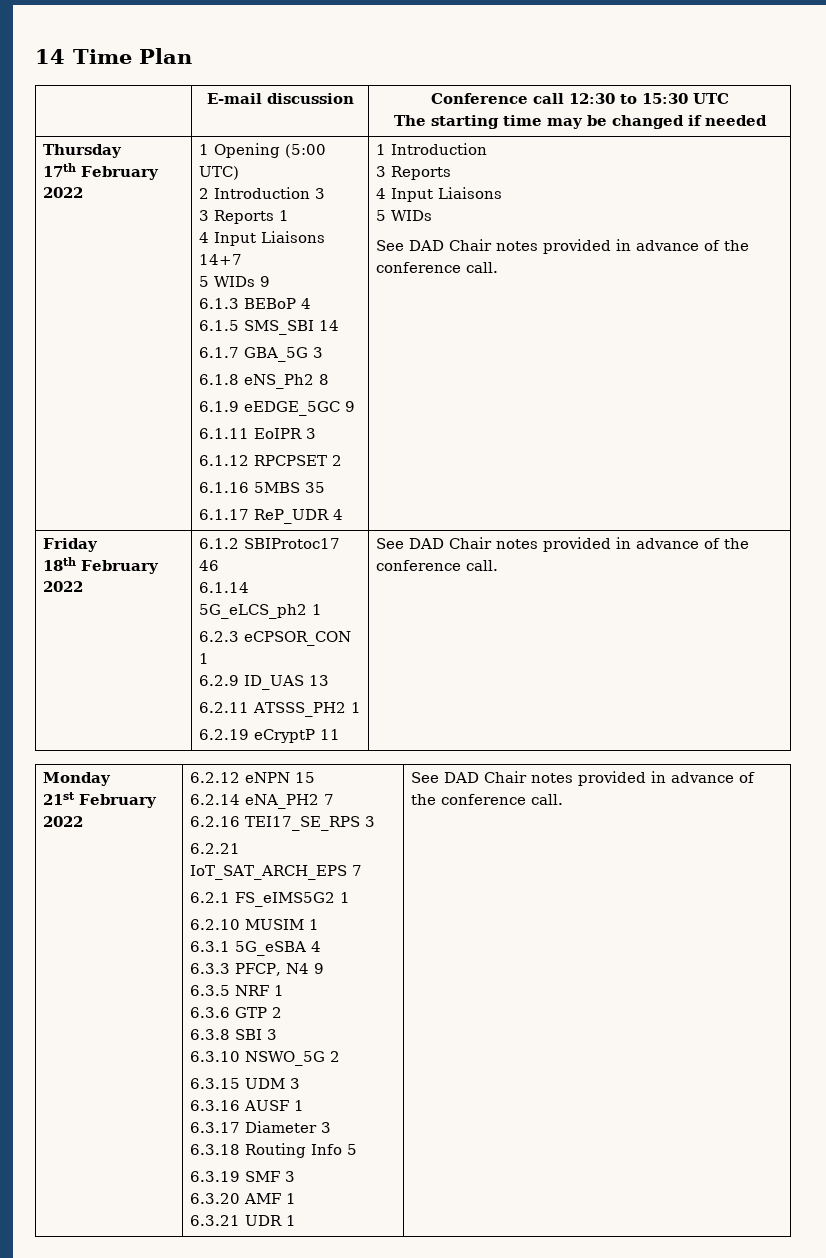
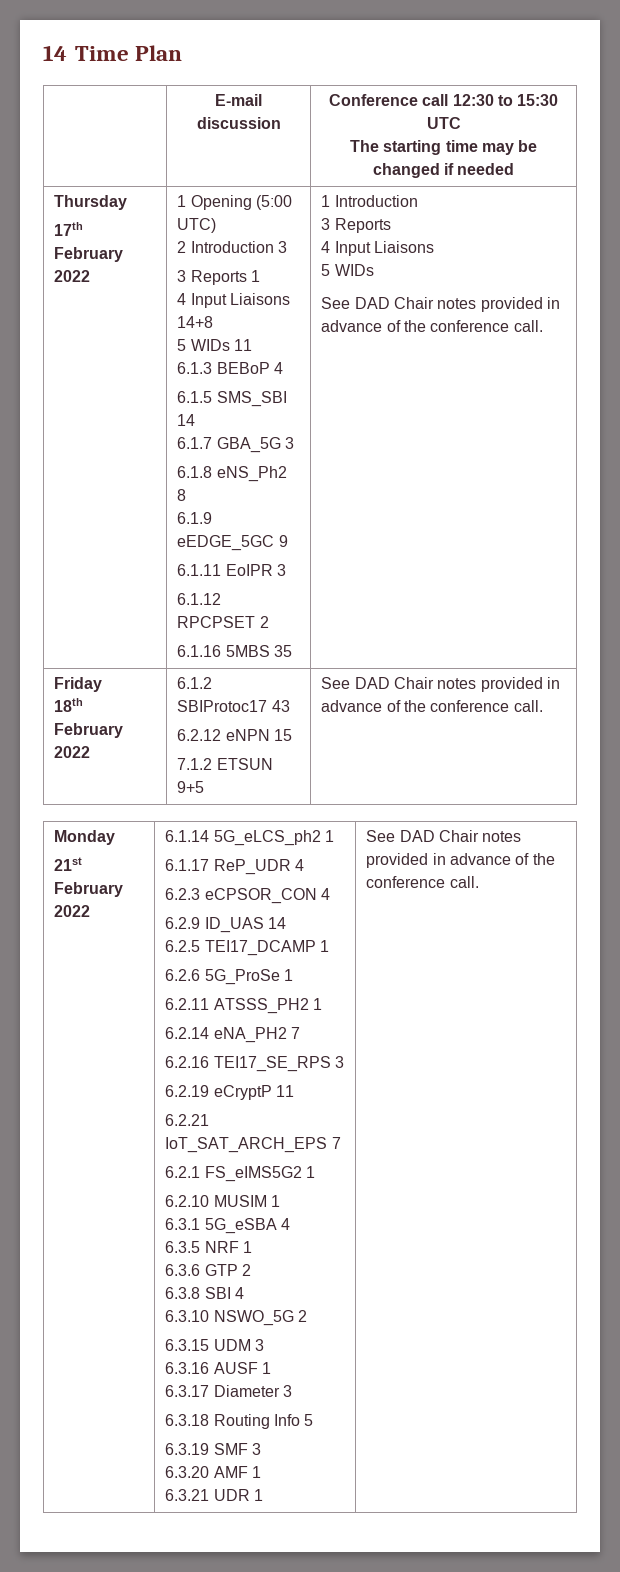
[198,254,242,265] [198,276,270,287] 14+7 // 5 WIDs 9 -> [177,316,214,328] [177,339,253,351] 14+8 // 5 WIDs 11
[198,509,343,524] // 6.1.17 ReP_UDR 4 -> (293, 651) none
[198,560,219,571] [198,582,249,593] [198,604,322,619] [198,631,351,646] [198,653,209,664] [198,675,329,690] [198,702,361,717] [198,729,340,743] 46 // 6.1.14 5G_eLCS_ph2 1 // 6.2.3 eCPSOR_CON 1 // 6.2.9 ID_UAS 13 // 6.2.11 ATSSS_PH2 1 // 6.2.19 eCryptP 11 -> [271,700,290,712] [177,729,293,741] [177,758,273,770] [177,781,205,793] 43 // 6.2.12 eNPN 15 // 7.1.2 ETSUN 9+5
[189,772,315,783] 6.2.12 eNPN 15 -> [165,830,335,846] [165,859,305,875] [165,888,331,904] [165,917,287,933] [165,940,330,956] [165,969,294,985] [165,998,323,1014] 6.1.14 5G_eLCS_ph2 1 // 6.1.17 ReP_UDR 4 // 6.2.3 eCPSOR_CON 4 // 6.2.9 ID_UAS 14 // 6.2.5 TEI17_DCAMP 1 // 6.2.6 5G_ProSe 1 // 6.2.11 ATSSS_PH2 1
(375, 821) none -> [165,1085,295,1100] // 6.2.19 eCryptP 11
[189,963,324,976] // 6.3.3 PFCP, N4 9 -> (291, 1224) none
[266,1029,277,1040] 3 -> [235,1287,245,1299] 4

